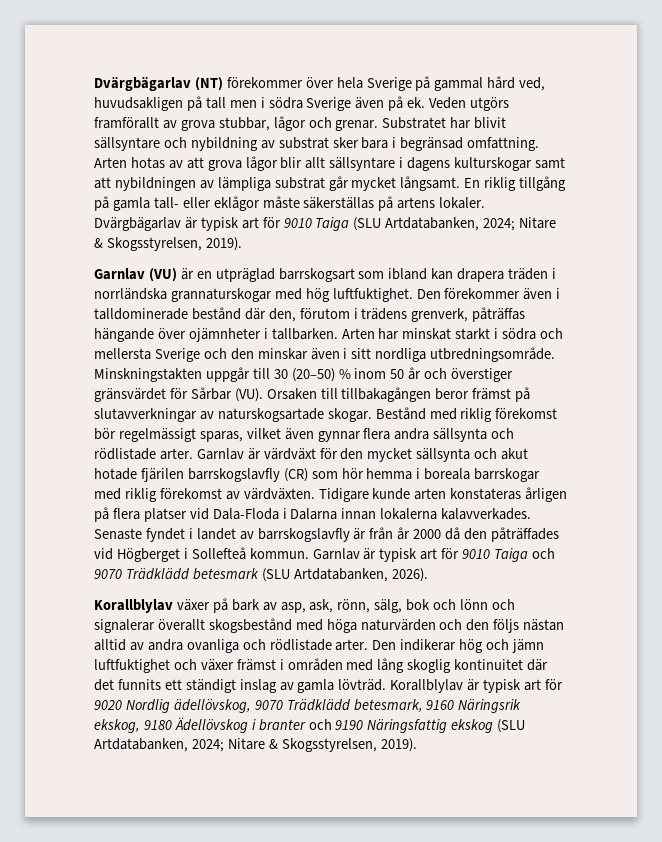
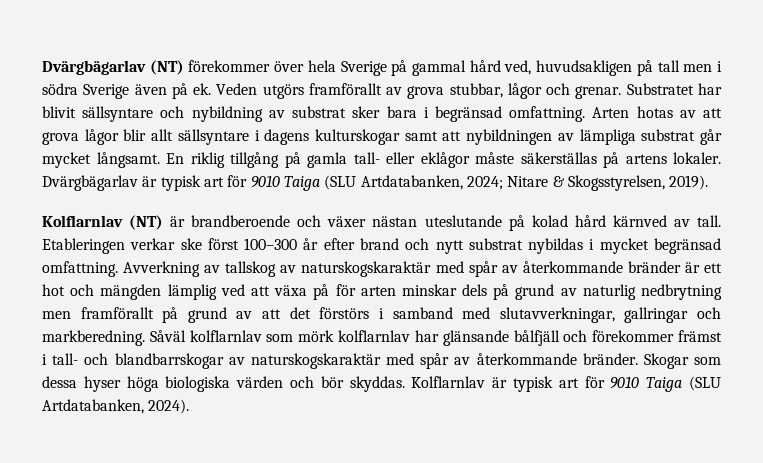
[94,268,557,282] [94,288,561,302] [94,307,526,322] [94,328,564,342] [94,347,556,362] [94,367,514,382] [94,387,531,402] [94,407,558,422] [94,428,515,442] [94,448,529,462] [94,468,541,482] [94,487,568,502] [94,507,532,522] [94,527,559,542] [94,547,555,562] [94,568,428,582] [94,598,515,613] [94,618,565,633] [94,639,545,653] [94,658,549,673] [94,679,563,693] [94,699,522,713] [94,717,526,733] [94,738,417,752] Garnlav (VU) är en utpräglad barrskogsart som ibland kan drapera träden i norrländska grannaturskogar med hög luftfuktighet. Den förekommer även i talldominerade bestånd där den, förutom i trädens grenverk, påträffas hängande över ojämnheter i tallbarken. Arten har minskat starkt i södra och mellersta Sverige och den minskar även i sitt nordliga utbredningsområde. Minskningstakten uppgår till 30 (20–50) % inom 50 år och överstiger gränsvärdet för Sårbar (VU). Orsaken till tillbakagången beror främst på slutavverkningar av naturskogsartade skogar. Bestånd med riklig förekomst bör regelmässigt sparas, vilket även gynnar flera andra sällsynta och rödlistade arter. Garnlav är värdväxt för den mycket sällsynta och akut hotade fjärilen barrskogslavfly (CR) som hör hemma i boreala barrskogar med riklig förekomst av värdväxten. Tidigare kunde arten konstateras årligen på flera platser vid Dala-Floda i Dalarna innan lokalerna kalavverkades. Senaste fyndet i landet av barrskogslavfly är från år 2000 då den påträffades vid Högberget i Sollefteå kommun. Garnlav är typisk art för 9010 Taiga och 9070 Trädklädd betesmark (SLU Artdatabanken, 2026). // Korallblylav växer på bark av asp, ask, rönn, sälg, bok och lönn och signalerar överallt skogsbestånd med höga naturvärden och den följs nästan alltid av andra ovanliga och rödlistade arter. Den indikerar hög och jämn luftfuktighet och växer främst i områden med lång skoglig kontinuitet där det funnits ett ständigt inslag av gamla lövträd. Korallblylav är typisk art för 9020 Nordlig ädellövskog, 9070 Trädklädd betesmark, 9160 Näringsrik ekskog, 9180 Ädellövskog i branter och 9190 Näringsfattig ekskog (SLU Artdatabanken, 2024; Nitare & Skogsstyrelsen, 2019). -> [42,215,722,231] [42,238,722,254] [42,261,723,277] [42,284,722,300] [42,307,722,323] [42,330,723,346] [42,353,721,369] [42,376,721,392] [42,399,190,414] Kolflarnlav (NT) är brandberoende och växer nästan uteslutande på kolad hård kärnved av tall. Etableringen verkar ske först 100–300 år efter brand och nytt substrat nybildas i mycket begränsad omfattning. Avverkning av tallskog av naturskogskaraktär med spår av återkommande bränder är ett hot och mängden lämplig ved att växa på för arten minskar dels på grund av naturlig nedbrytning men framförallt på grund av att det förstörs i samband med slutavverkningar, gallringar och markberedning. Såväl kolflarnlav som mörk kolflarnlav har glänsande bålfjäll och förekommer främst i tall- och blandbarrskogar av naturskogskaraktär med spår av återkommande bränder. Skogar som dessa hyser höga biologiska värden och bör skyddas. Kolflarnlav är typisk art för 9010 Taiga (SLU Artdatabanken, 2024).

